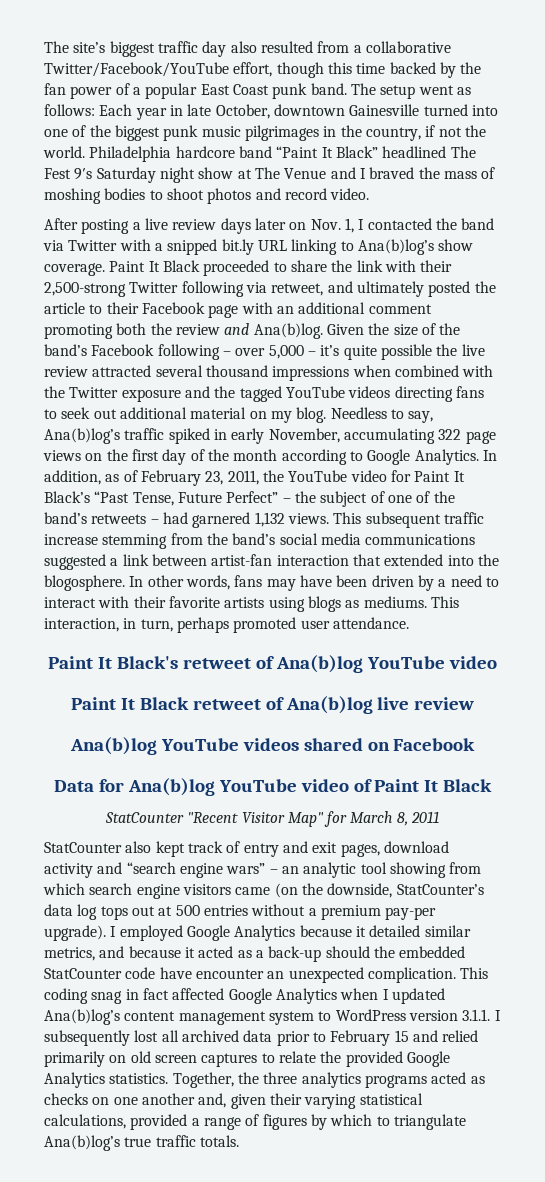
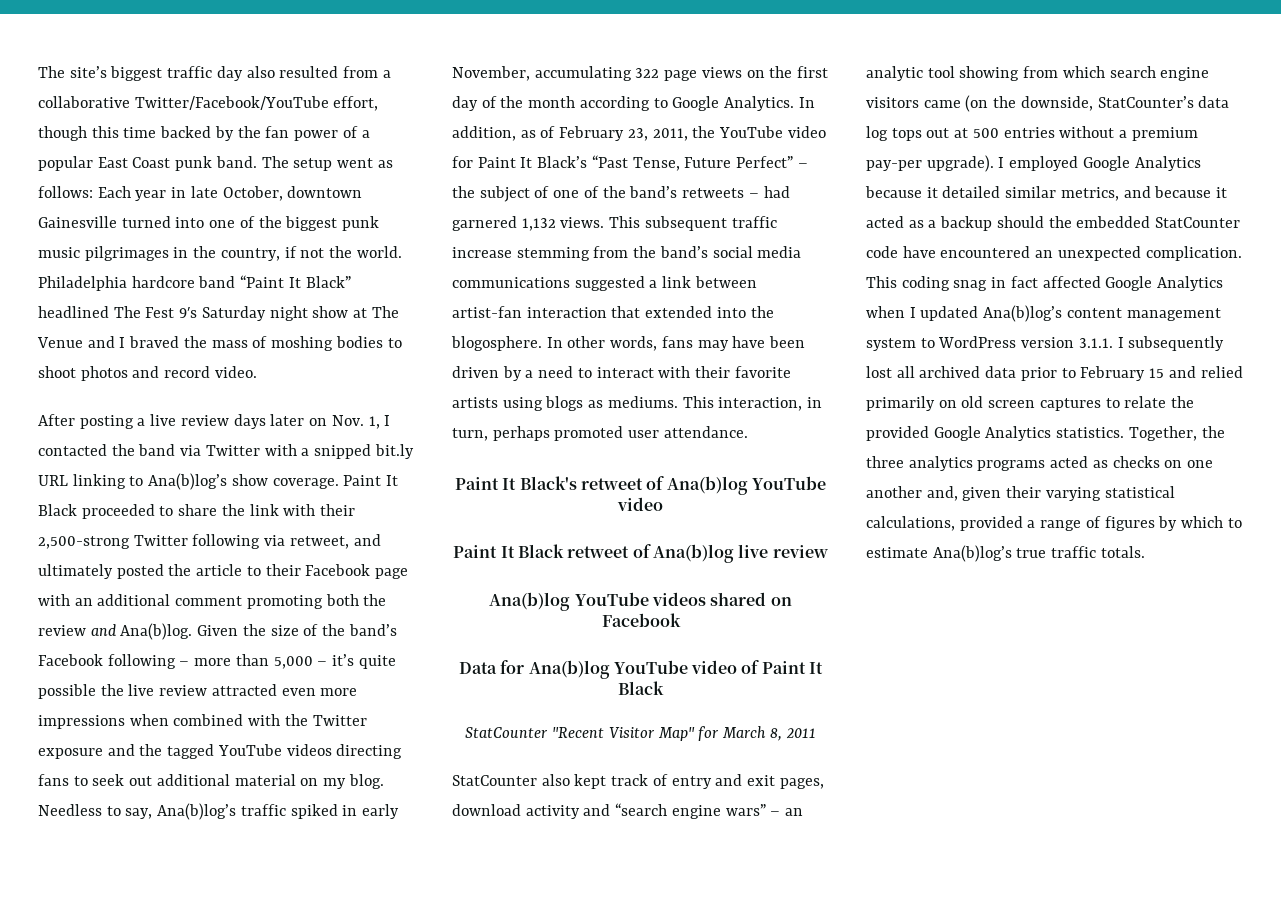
[235,348,266,356] over -> [194,654,269,666] more than
[155,365,268,377] several thousand -> [281,688,358,696] even more
[268,946,322,962] back-up -> [940,216,993,231] backup
[195,969,264,979] encounter -> [940,246,1031,258] encountered
[393,1114,466,1130] triangulate -> [866,547,928,558] estimate

